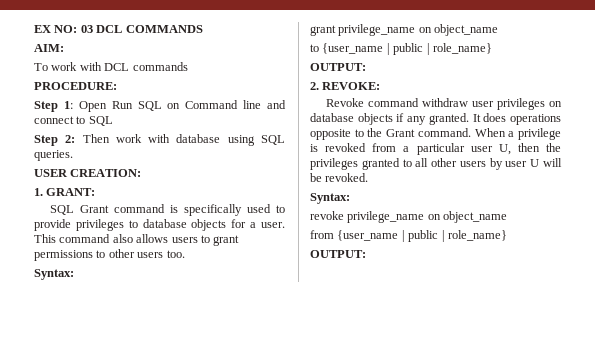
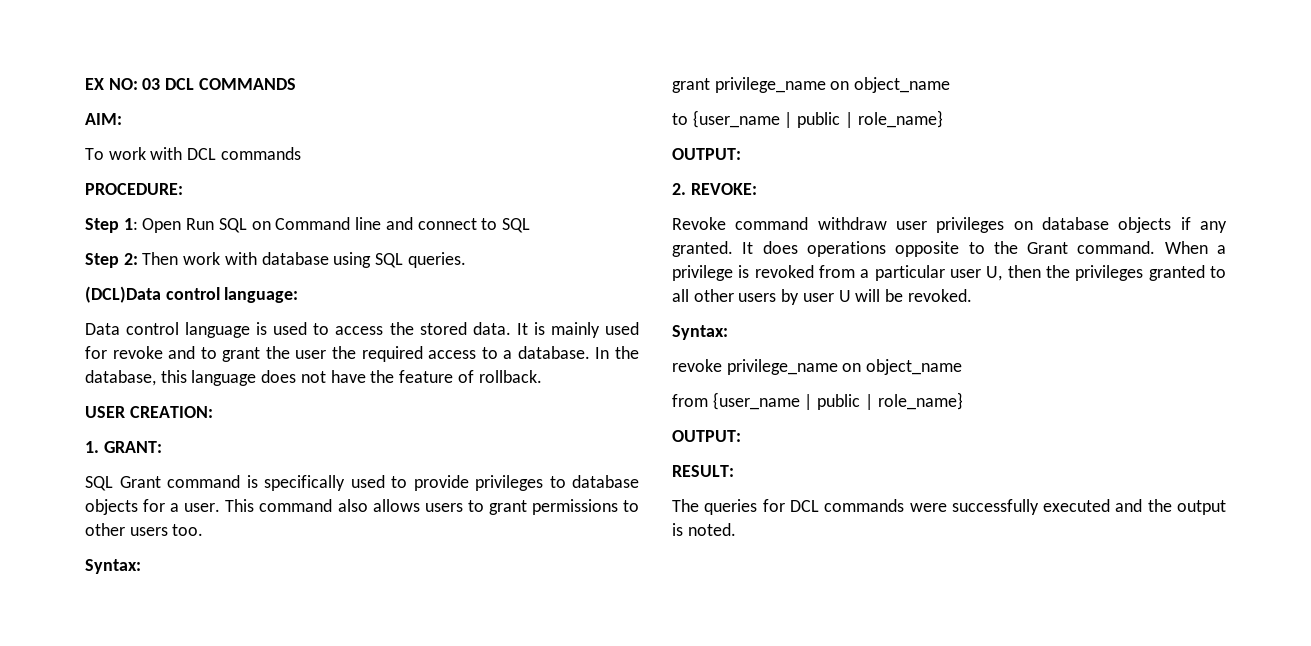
(73, 155) none -> [85,286,299,303] [85,322,640,338] [85,346,639,362] [85,370,542,386] // (DCL)Data control language: // Data control language is used to access the stored data. It is mainly used for revoke and to grant the user the required access to a database. In the database, this language does not have the feature of rollback.
(366, 254) none -> [672,465,734,477] [672,499,1226,515] [672,523,736,536] // RESULT: // The queries for DCL commands were successfully executed and the output is noted.

